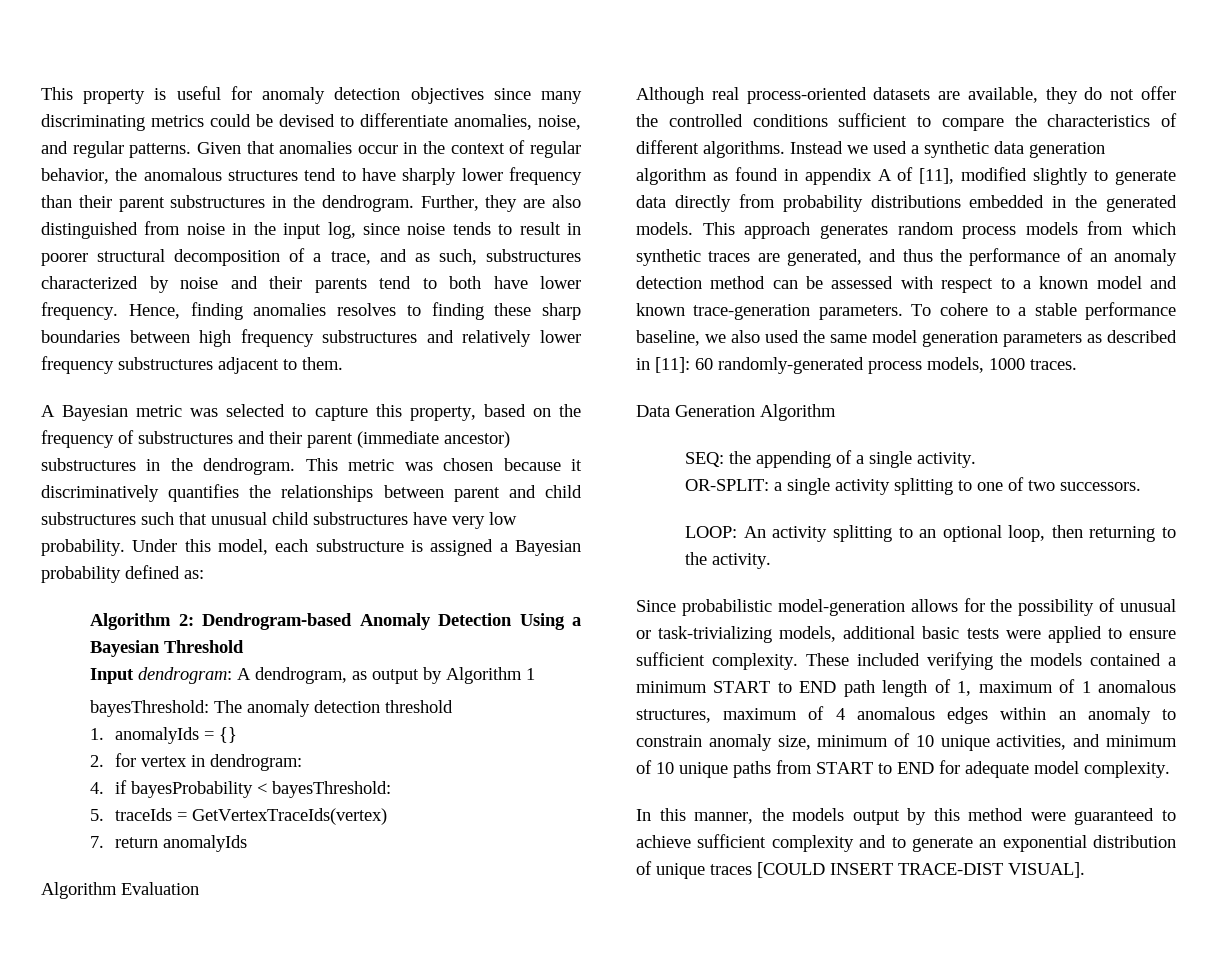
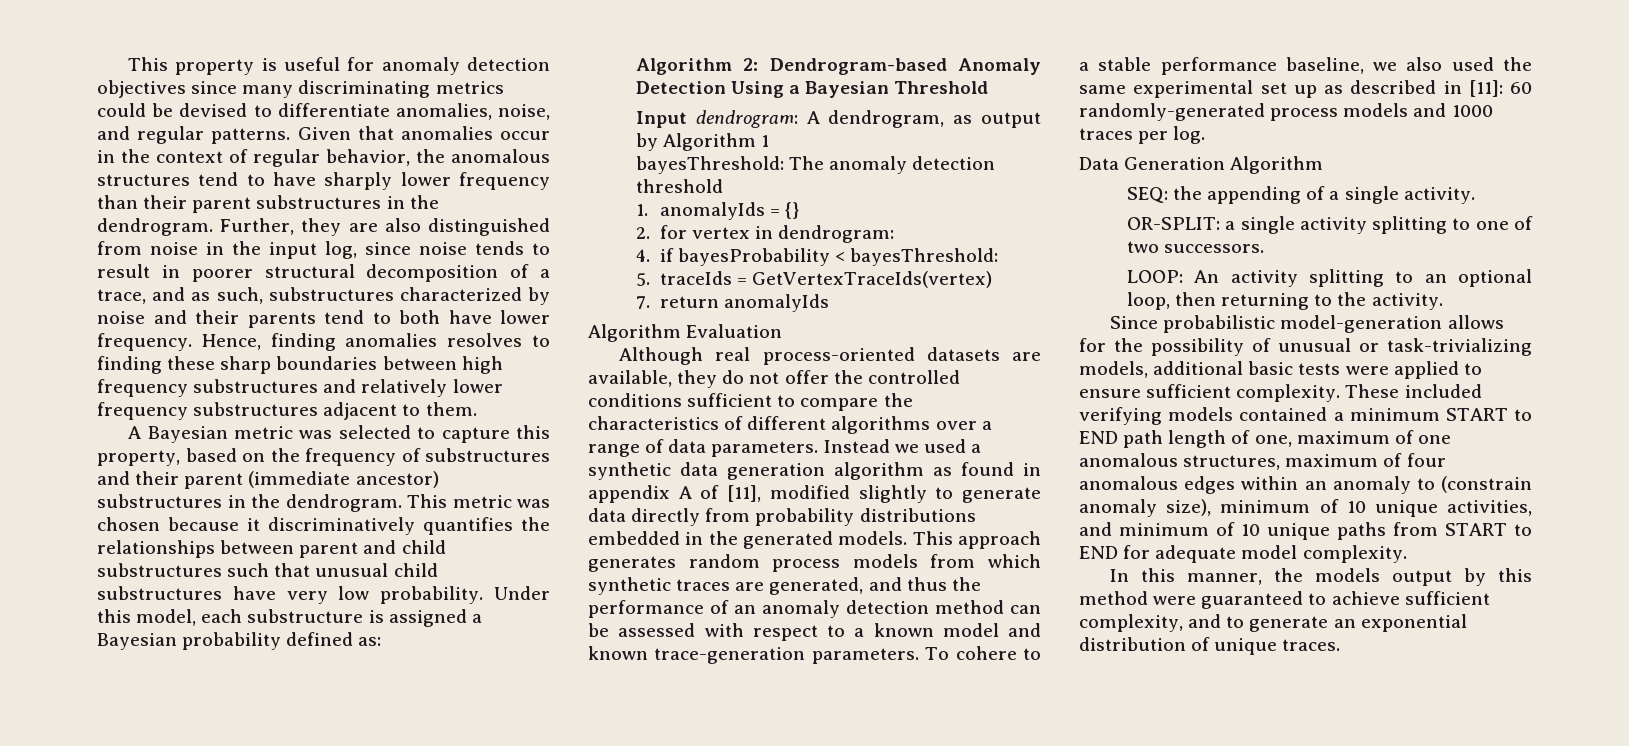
[703,141,785,158] algorithms. -> [831,416,992,434] [588,439,819,457] algorithms over a range of data parameters.
[872,330,1082,347] model generation parameters -> [1133,80,1317,98] experimental set up
[927,357,1077,373] models, 1000 traces. -> [1343,103,1493,117] [1079,126,1206,144] models and 1000 traces per log.
[1000,653,1023,666] the -> (1162, 416) none
[957,679,1091,696] 1, maximum of 1 -> [1254,430,1451,447] one, maximum of one
[835,708,845,720] 4 -> [1406,453,1446,467] four
[636,734,811,751] constrain anomaly size, -> [1441,476,1532,493] [1079,499,1212,517] (constrain anomaly size),
[771,835,854,852] complexity -> [1079,614,1183,632] complexity,
[710,862,1085,878] traces [COULD INSERT TRACE-DIST VISUAL]. -> [1282,639,1341,651] traces.

